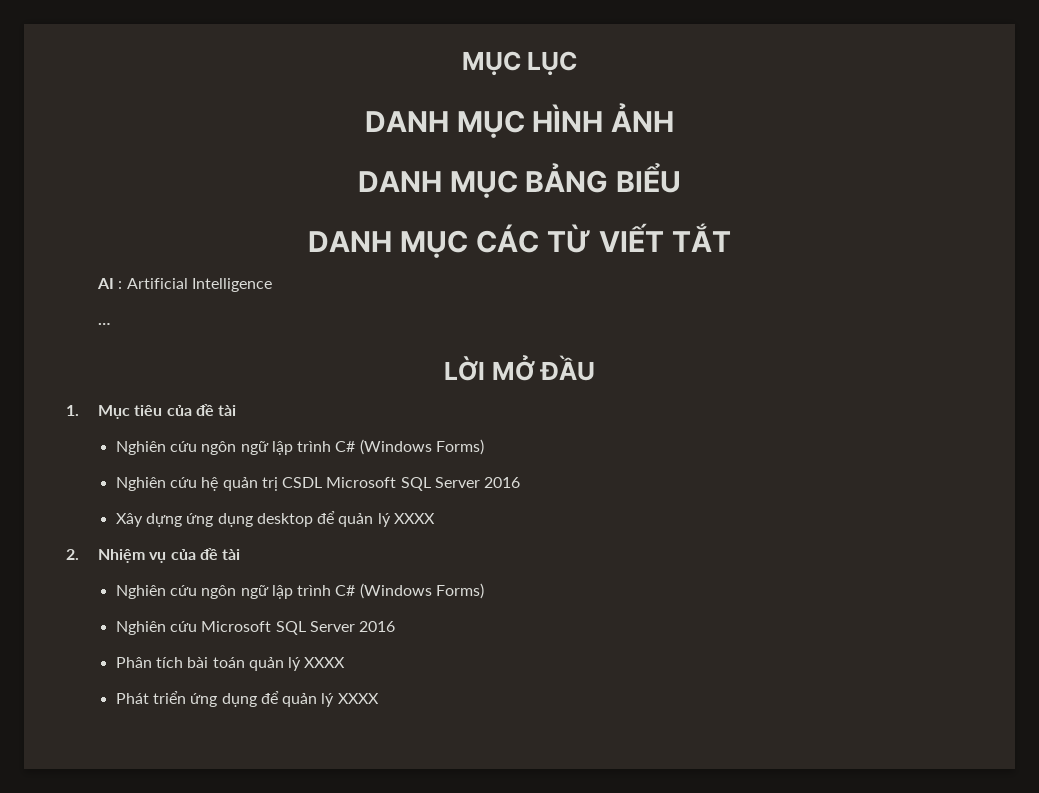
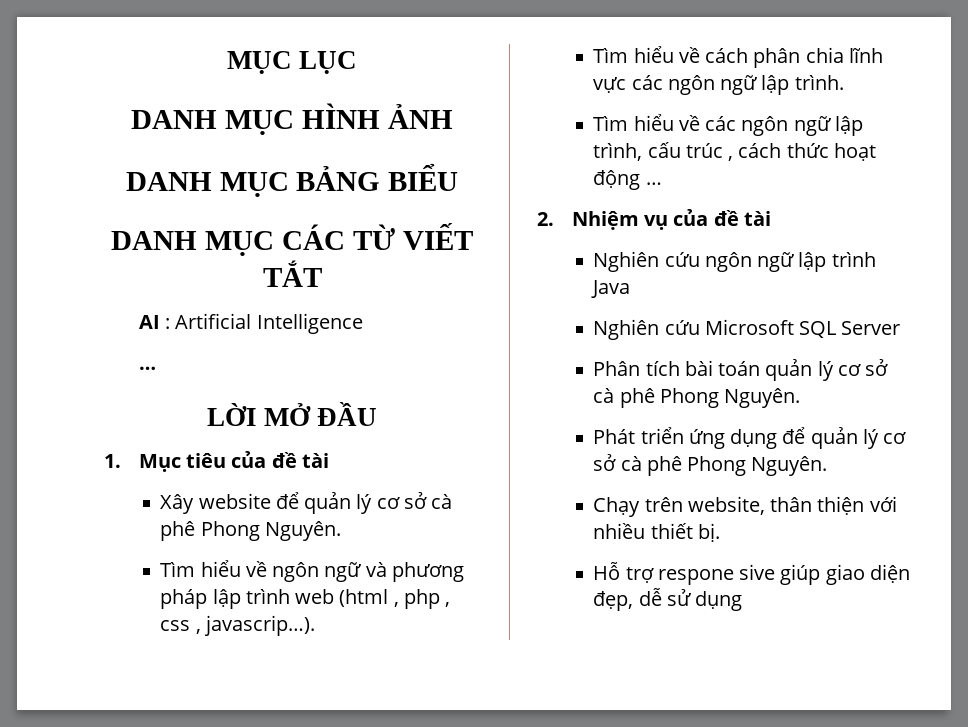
[115,439,485,455] [115,477,521,491] [115,511,436,527] Nghiên cứu ngôn ngữ lập trình C# (Windows Forms) // Nghiên cứu hệ quản trị CSDL Microsoft SQL Server 2016 // Xây dựng ứng dụng desktop để quản lý XXXX -> [160,492,453,514] [160,521,341,541] [160,560,464,582] [160,589,451,609] [160,615,315,636] [593,46,883,68] [593,75,844,95] [593,114,863,136] [593,142,876,161] [593,170,662,190] Xây website để quản lý cơ sở cà phê Phong Nguyên. // Tìm hiểu về ngôn ngữ và phương pháp lập trình web (html , php , css , javascrip…). // Tìm hiểu về cách phân chia lĩnh vực các ngôn ngữ lập trình. // Tìm hiểu về các ngôn ngữ lập trình, cấu trúc , cách thức hoạt động …
[335,583,485,599] C# (Windows Forms) -> [591,280,631,298] Java
[359,621,396,632] 2016 -> (901, 328) none
[304,657,346,668] XXXX -> [837,359,889,376] [593,388,801,408] cơ sở cà phê Phong Nguyên.
[337,693,379,704] XXXX -> [883,432,907,444] [593,454,828,476] [593,496,897,517] [593,523,720,542] [593,562,910,585] [593,588,743,611] cơ sở cà phê Phong Nguyên. // Chạy trên website, thân thiện với nhiều thiết bị. // Hỗ trợ respone sive giúp giao diện đẹp, dễ sử dụng

